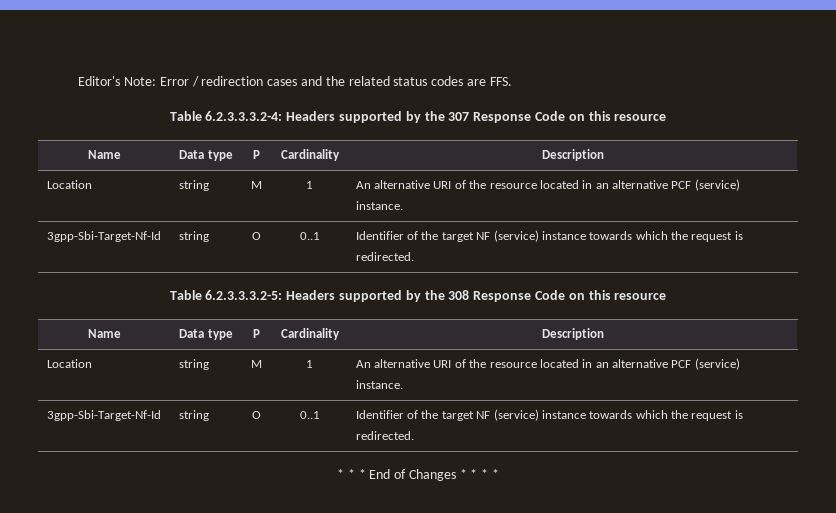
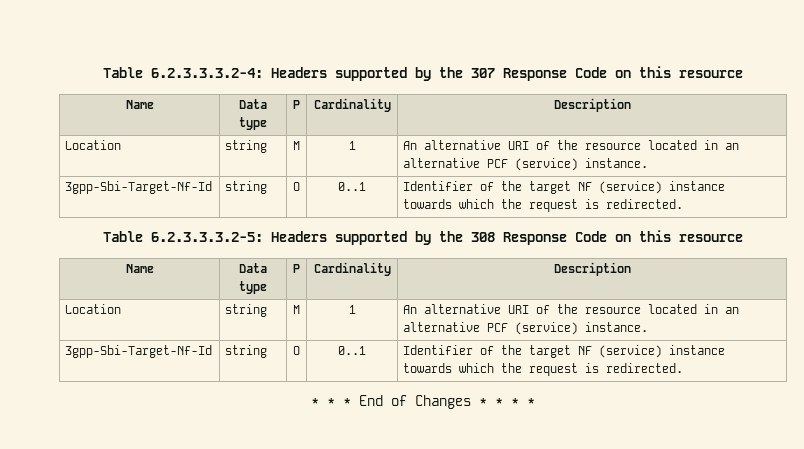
[78,76,512,87] Editor's Note: Error / redirection cases and the related status codes are FFS. // -> (103, 72) none

